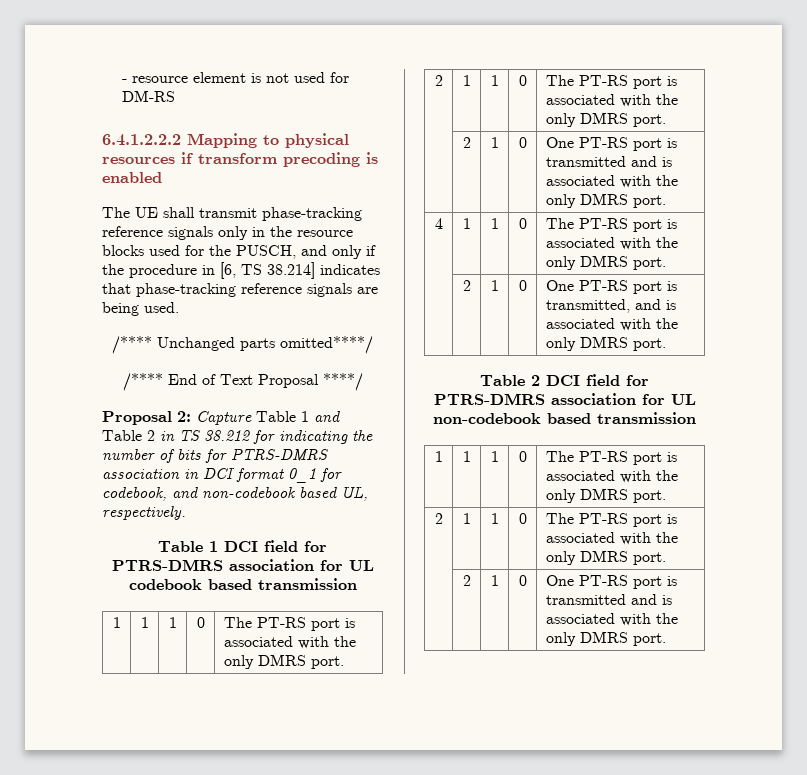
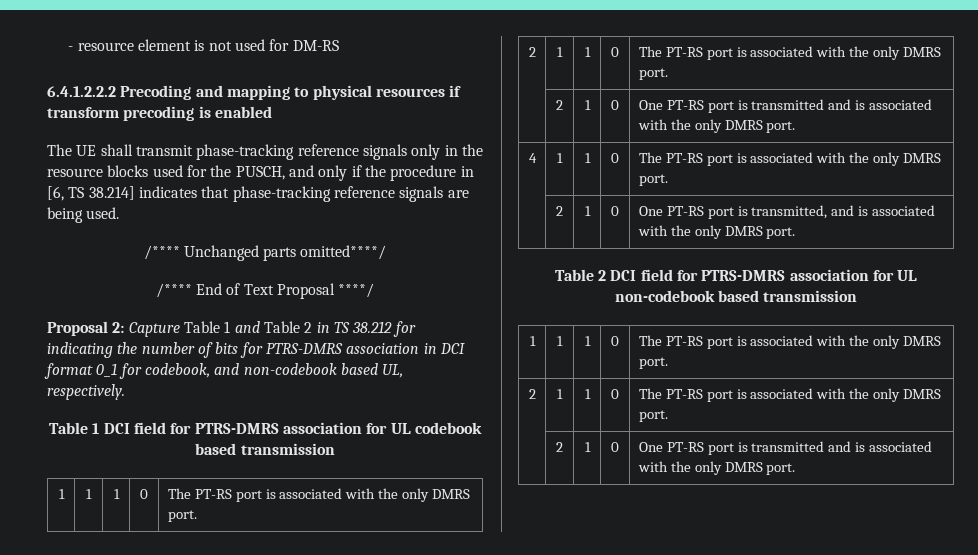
[187,133,257,148] Mapping -> [120,85,290,100] Precoding and mapping

